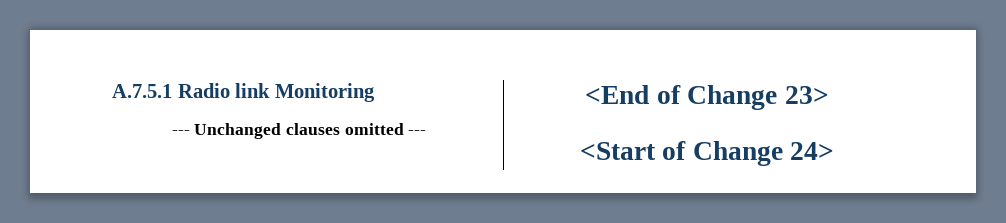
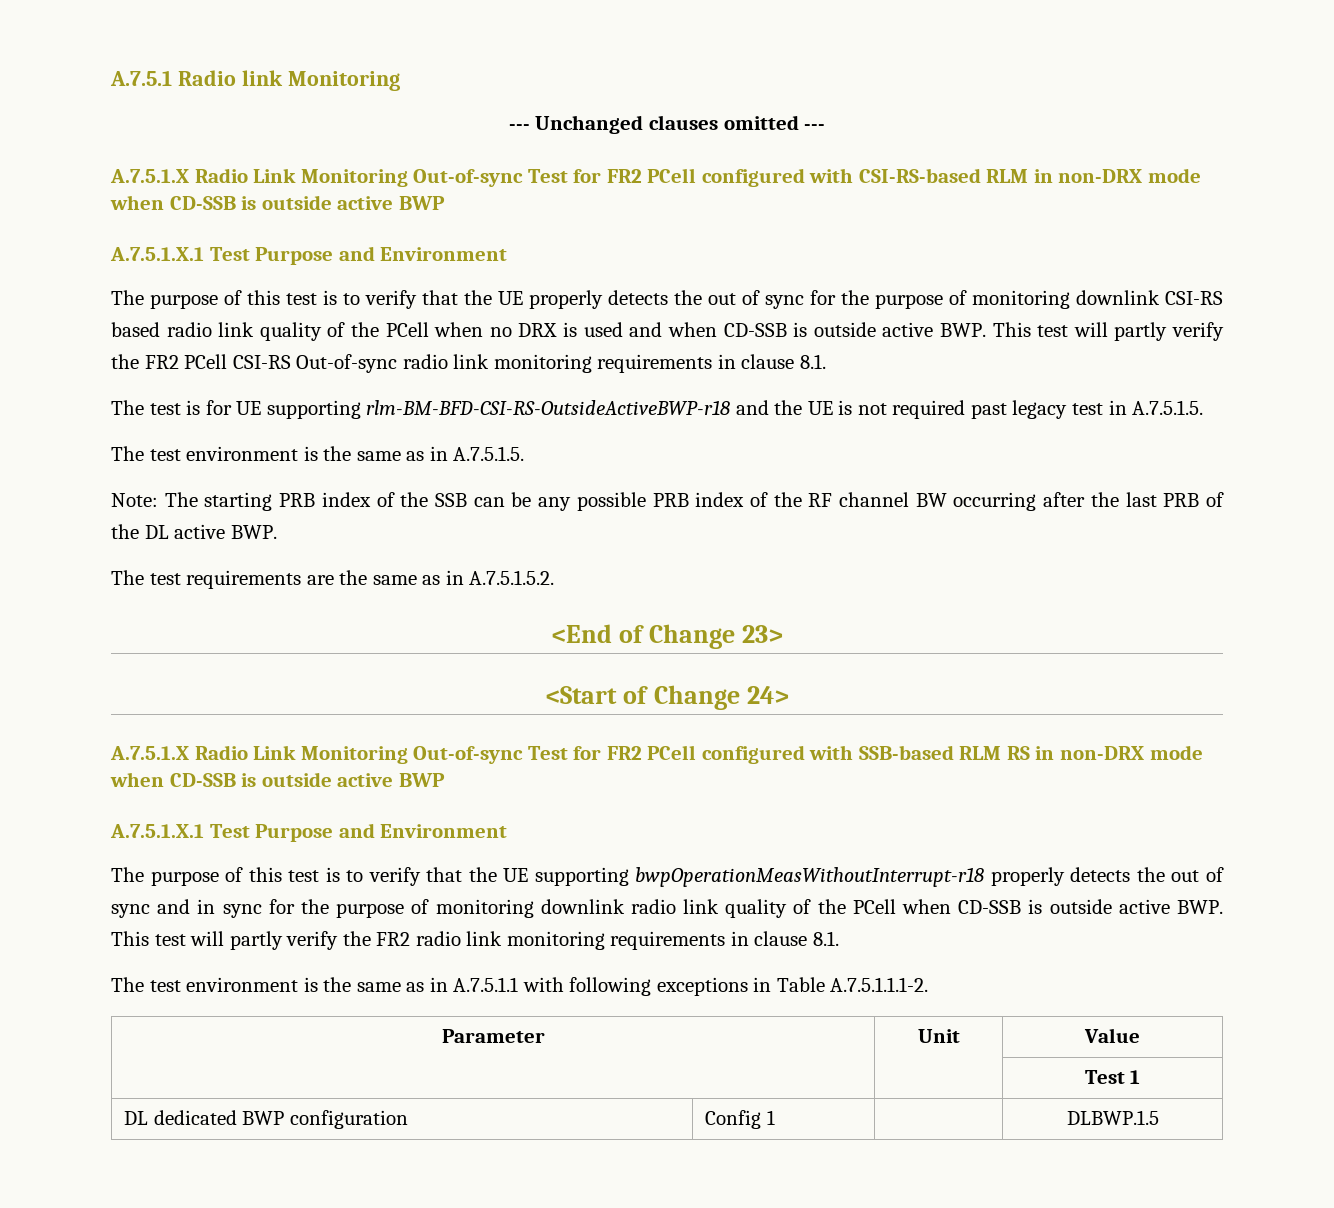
(427, 132) none -> [110,168,1202,187] [110,195,445,210] [110,246,508,265] [111,290,1223,309] [111,322,1224,341] [111,354,826,373] [111,400,1204,419] [111,446,525,461] [111,492,1224,511] [111,524,277,539] [111,570,555,589] // A.7.5.1.X Radio Link Monitoring Out-of-sync Test for FR2 PCell configured with CSI-RS-based RLM in non-DRX mode when CD-SSB is outside active BWP // A.7.5.1.X.1 Test Purpose and Environment // The purpose of this test is to verify that the UE properly detects the out of sync for the purpose of monitoring downlink CSI-RS based radio link quality of the PCell when no DRX is used and when CD-SSB is outside active BWP. This test will partly verify the FR2 PCell CSI-RS Out-of-sync radio link monitoring requirements in clause 8.1. // The test is for UE supporting rlm-BM-BFD-CSI-RS-OutsideActiveBWP-r18 and the UE is not required past legacy test in A.7.5.1.5. // The test environment is the same as in A.7.5.1.5. // Note: The starting PRB index of the SSB can be any possible PRB index of the RF channel BW occurring after the last PRB of the DL active BWP. // The test requirements are the same as in A.7.5.1.5.2.
(835, 151) none -> [110,745,1203,764] [110,772,445,787] [110,823,508,842] [111,867,1224,887] [111,899,1223,918] [111,931,839,950] [111,977,929,996] [441,1029,545,1043] [917,1029,960,1043] [1084,1028,1140,1043] [1084,1070,1141,1084] [124,1110,408,1129] [705,1110,775,1129] [1066,1110,1159,1125] // A.7.5.1.X Radio Link Monitoring Out-of-sync Test for FR2 PCell configured with SSB-based RLM RS in non-DRX mode when CD-SSB is outside active BWP // A.7.5.1.X.1 Test Purpose and Environment // The purpose of this test is to verify that the UE supporting bwpOperationMeasWithoutInterrupt-r18 properly detects the out of sync and in sync for the purpose of monitoring downlink radio link quality of the PCell when CD-SSB is outside active BWP. This test will partly verify the FR2 radio link monitoring requirements in clause 8.1. // The test environment is the same as in A.7.5.1.1 with following exceptions in Table A.7.5.1.1.1-2. // Parameter | Unit | Value // | | Test 1 // DL dedicated BWP configuration | Config 1 | | DLBWP.1.5

